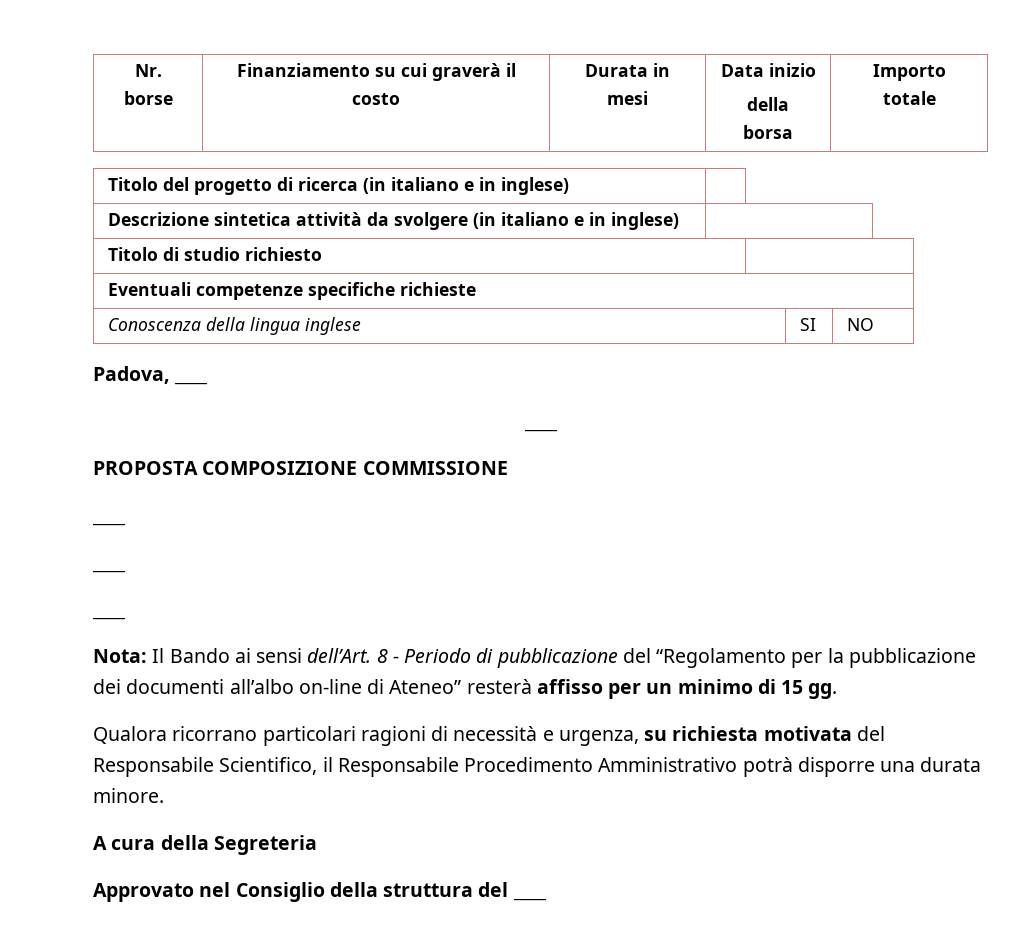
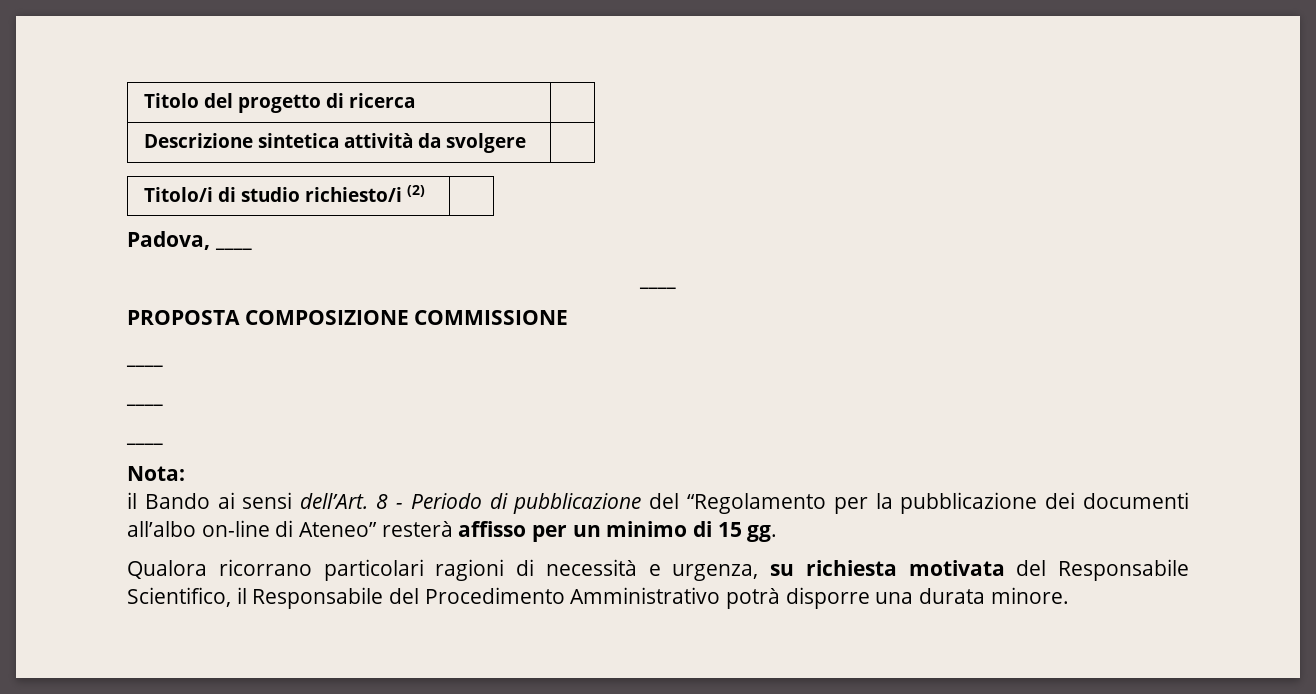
[134,64,162,77] [123,91,173,105] [236,63,516,81] [352,93,400,105] [585,63,670,77] [607,91,648,105] [720,63,816,77] [747,97,789,111] [743,125,793,139] [872,64,946,81] [882,91,936,105] Nr. borse | Finanziamento su cui graverà il costo | Durata in mesi | Data inizio // della borsa | Importo totale // -> (143, 100) none
[363,177,570,195] (in italiano e in inglese) -> (416, 100) none
[473,212,680,230] [108,247,323,261] [108,282,477,300] [108,317,362,335] [800,318,817,331] [847,318,875,331] (in italiano e in inglese) | // Titolo di studio richiesto | // Eventuali competenze specifiche richieste // Conoscenza della lingua inglese | SI | NO -> [143,185,426,202] | // Titolo/i di studio richiesto/i (2) |
[152,648,165,663] Il -> [127,492,137,509] // il
(459, 767) none -> [389,588,420,604] del
[93,835,317,855] [93,882,509,902] [512,897,547,901] // A cura della Segreteria // Approvato nel Consiglio della struttura del ____ -> (1069, 595) none

